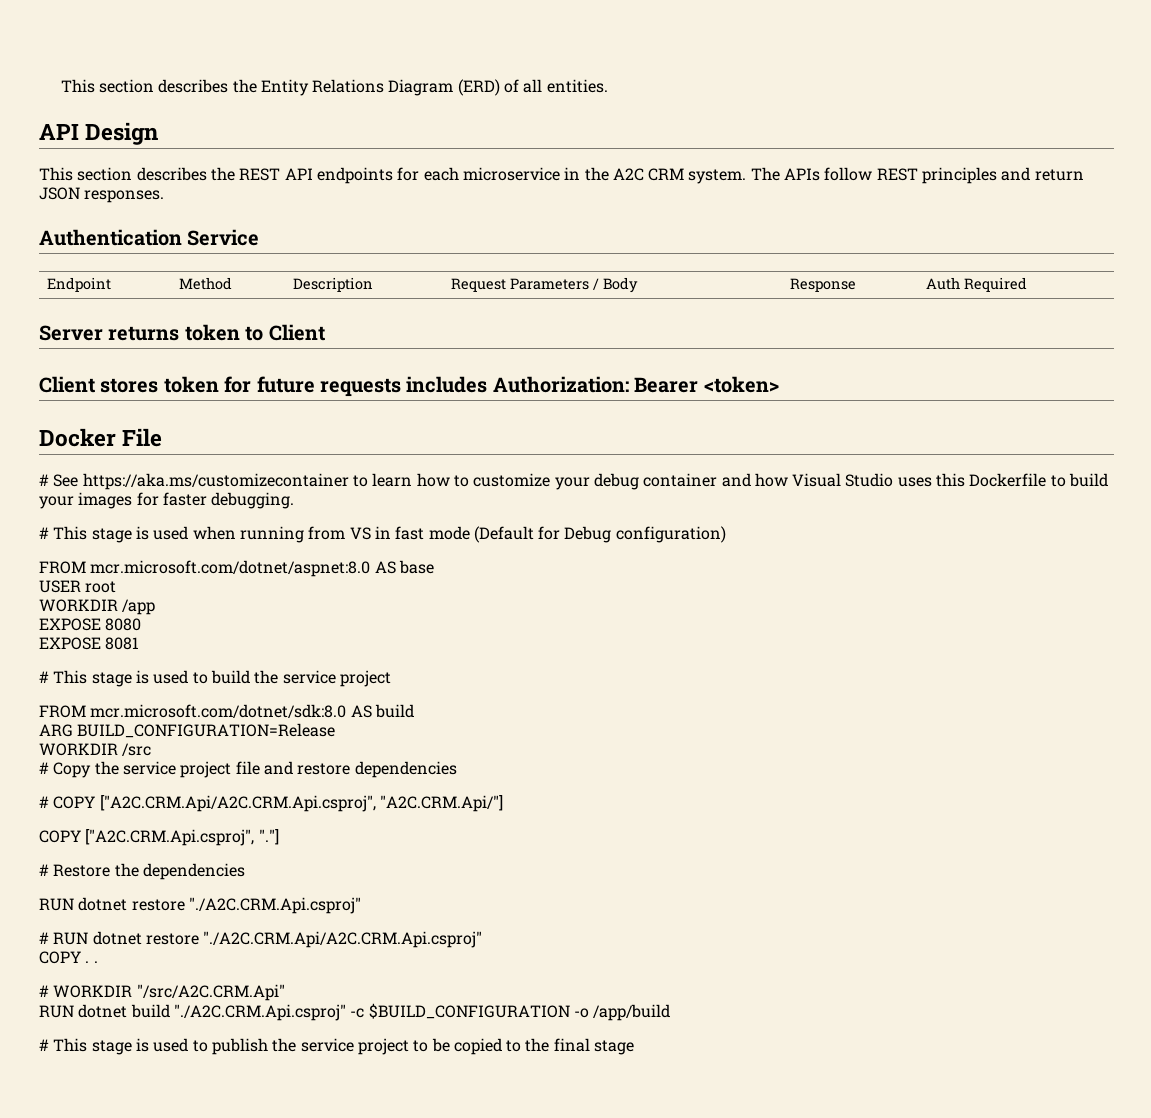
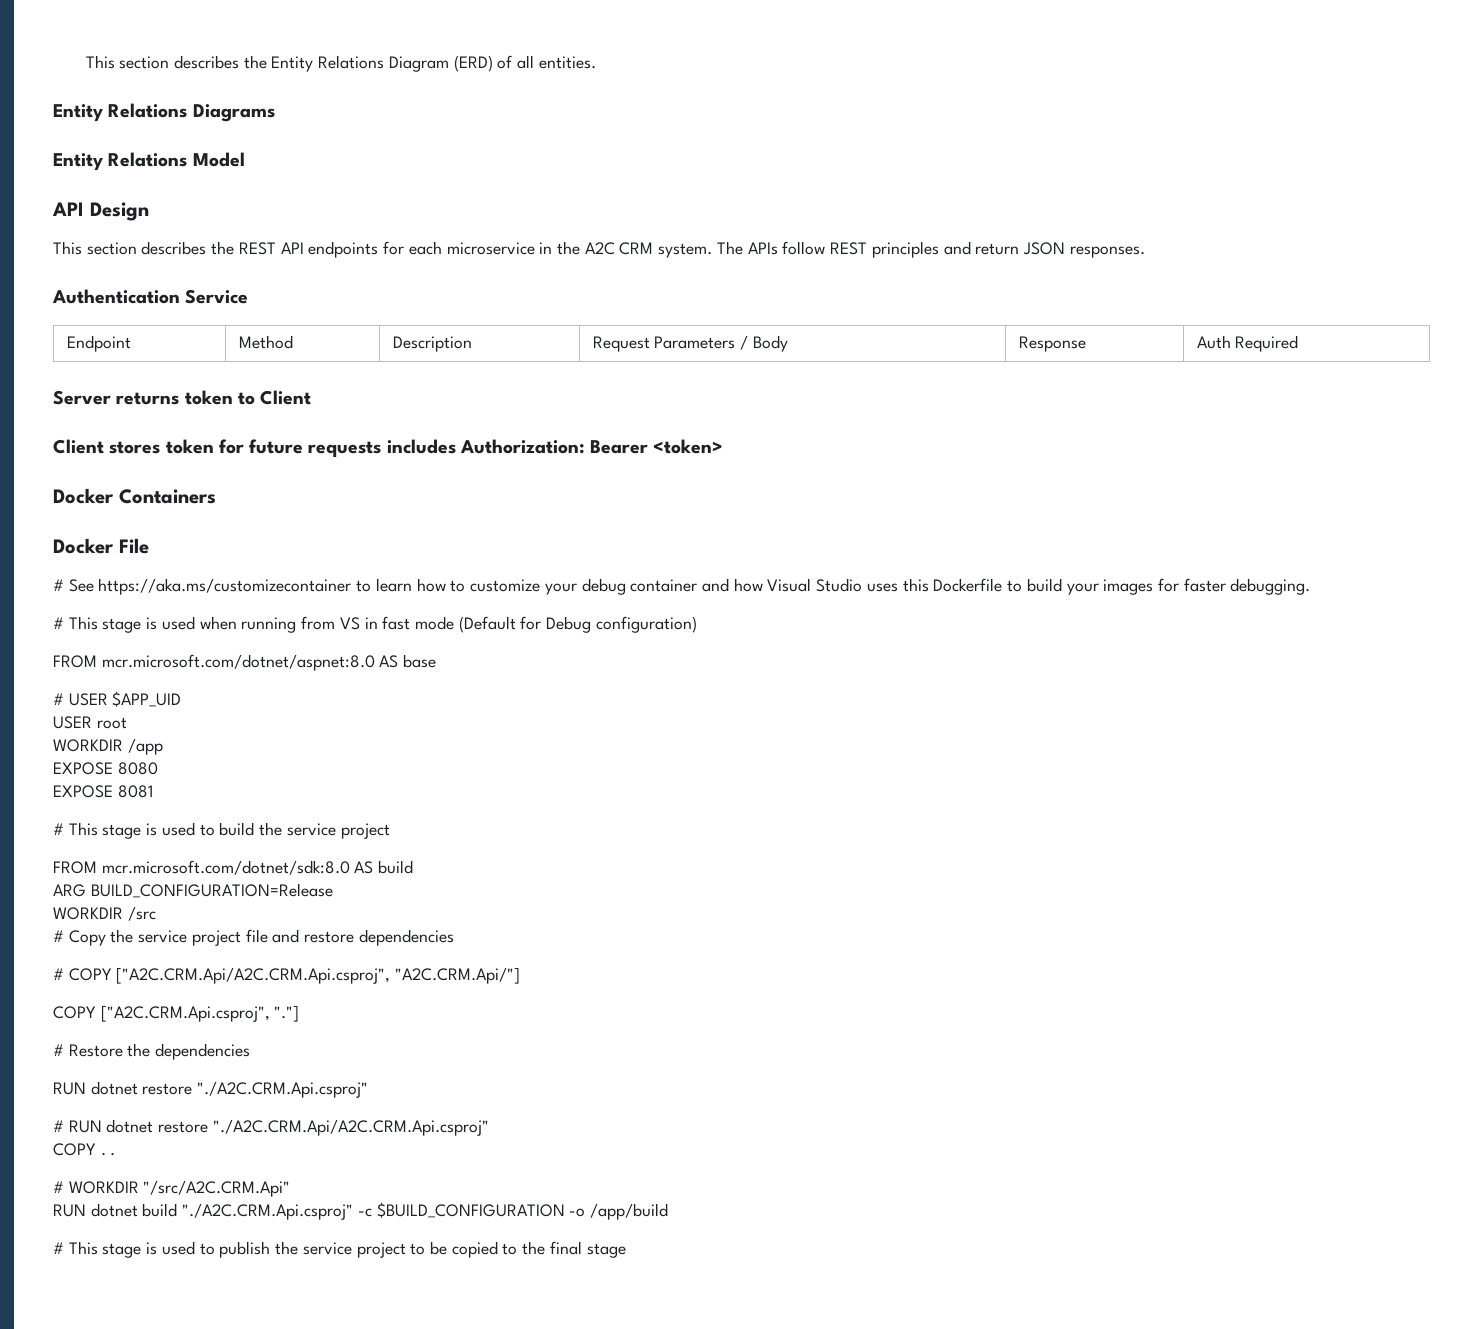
(608, 86) none -> [53,103,275,122] [53,152,245,171] // Entity Relations Diagrams // Entity Relations Model
(779, 384) none -> [53,488,216,504] // Docker Containers
(434, 567) none -> [53,691,182,707] // # USER $APP_UID

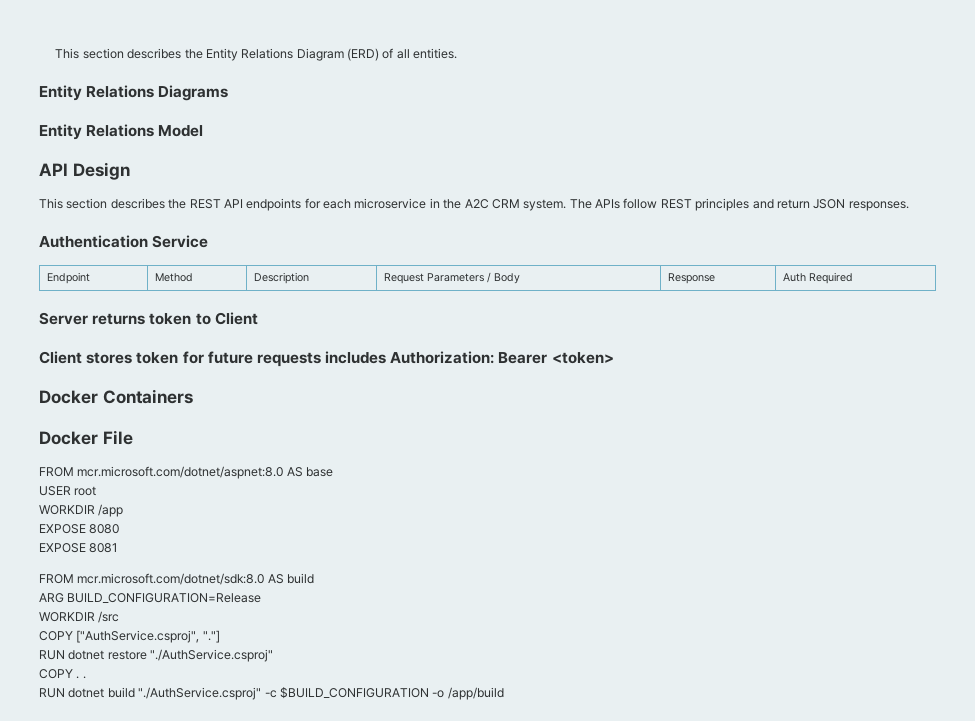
[53,578,1311,595] [53,616,697,633] // # See https://aka.ms/customizecontainer to learn how to customize your debug container and how Visual Studio uses this Dockerfile to build your images for faster debugging. // # This stage is used when running from VS in fast mode (Default for Debug configuration) -> (133, 437) none
[53,691,182,707] // # USER $APP_UID -> (334, 472) none
[53,822,390,839] // # This stage is used to build the service project -> (118, 548) none
[53,929,454,946] [53,967,521,984] [53,1005,300,1022] [53,1043,251,1060] [53,1081,369,1098] [53,1119,489,1136] # Copy the service project file and restore dependencies // # COPY ["A2C.CRM.Api/A2C.CRM.Api.csproj", "A2C.CRM.Api/"] // COPY ["A2C.CRM.Api.csproj", "."] // # Restore the dependencies // RUN dotnet restore "./A2C.CRM.Api.csproj" // # RUN dotnet restore "./A2C.CRM.Api/A2C.CRM.Api.csproj" -> [39,630,220,643] [39,649,274,662] COPY ["AuthService.csproj", "."] // RUN dotnet restore "./AuthService.csproj"
[53,1180,291,1197] // # WORKDIR "/src/A2C.CRM.Api" -> (86, 677) none
[182,1203,354,1220] "./A2C.CRM.Api.csproj" -> [138,687,262,700] "./AuthService.csproj"
[53,1241,626,1258] // # This stage is used to publish the service project to be copied to the final stage -> (504, 693) none

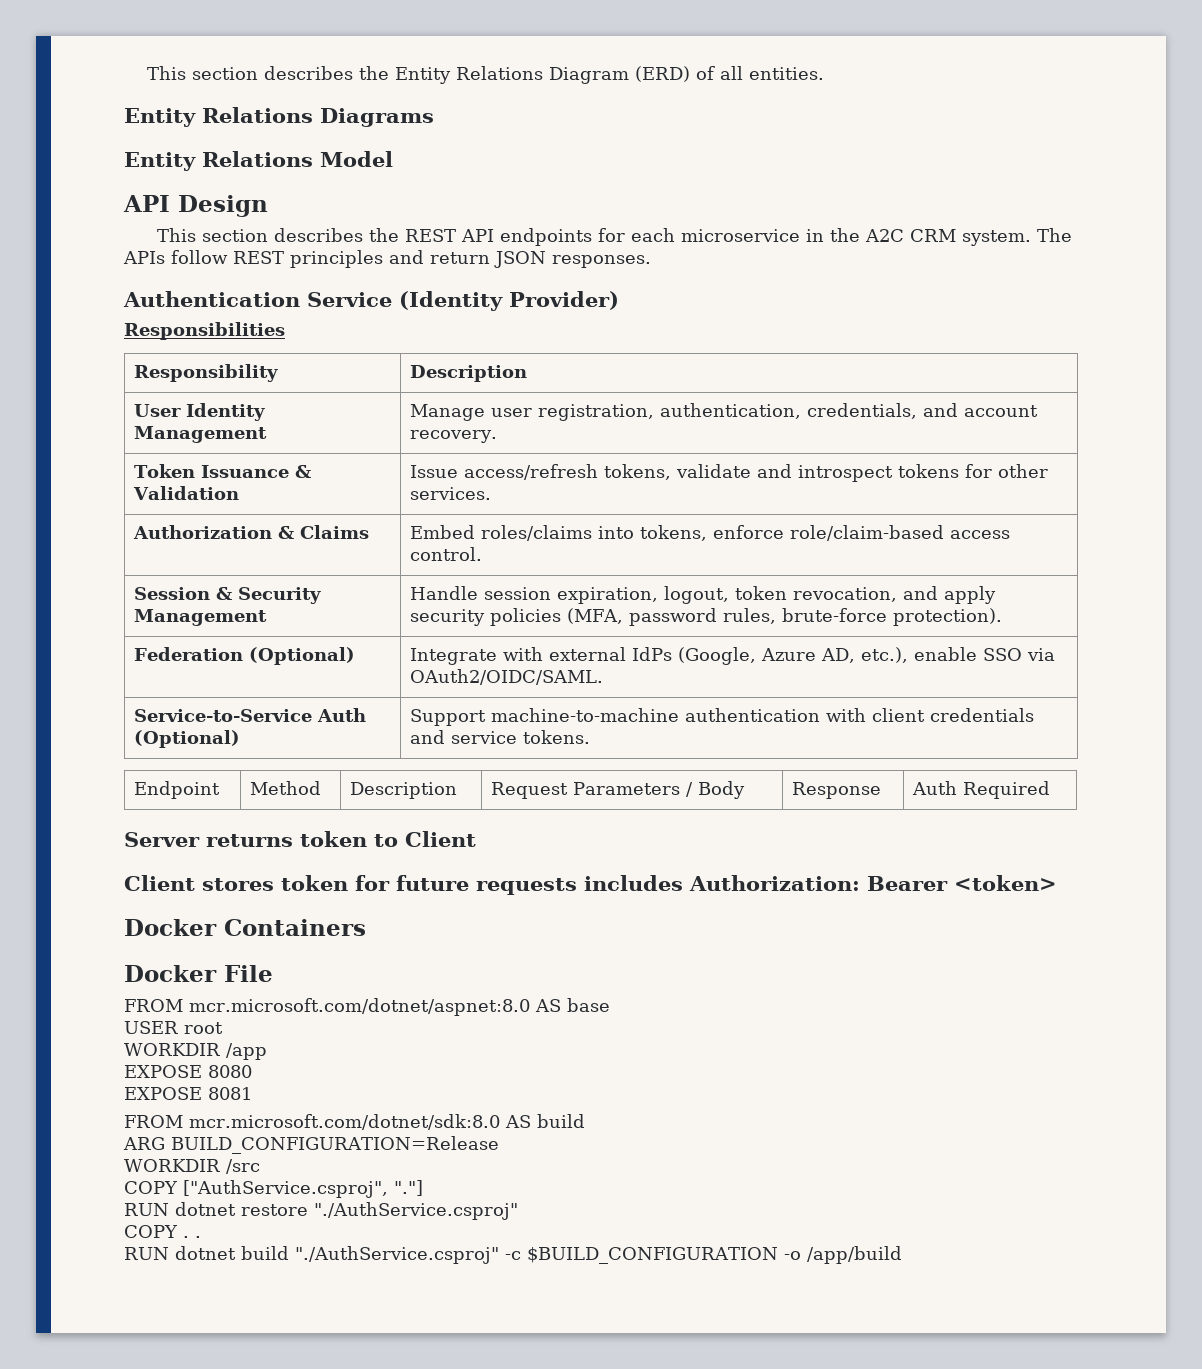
(209, 241) none -> [399,291,619,311] [124,322,285,340] [133,364,278,382] [409,365,527,382] [133,403,265,421] [133,426,267,443] [409,403,1038,421] [409,430,497,443] [133,464,311,478] [132,486,239,500] [409,464,1048,482] [409,487,491,500] [132,525,369,539] [409,525,1010,541] [409,547,482,561] [133,587,321,604] [133,609,267,626] [409,586,996,604] [409,608,1002,626] [133,647,355,665] [409,647,1055,665] [409,669,603,685] [133,708,366,722] [133,730,240,748] [409,708,1034,726] [409,730,590,744] (Identity Provider) // Responsibilities // Responsibility | Description // User Identity Management | Manage user registration, authentication, credentials, and account recovery. // Token Issuance & Validation | Issue access/refresh tokens, validate and introspect tokens for other services. // Authorization & Claims | Embed roles/claims into tokens, enforce role/claim-based access control. // Session & Security Management | Handle session expiration, logout, token revocation, and apply security policies (MFA, password rules, brute-force protection). // Federation (Optional) | Integrate with external IdPs (Google, Azure AD, etc.), enable SSO via OAuth2/OIDC/SAML. // Service-to-Service Auth (Optional) | Support machine-to-machine authentication with client credentials and service tokens.

